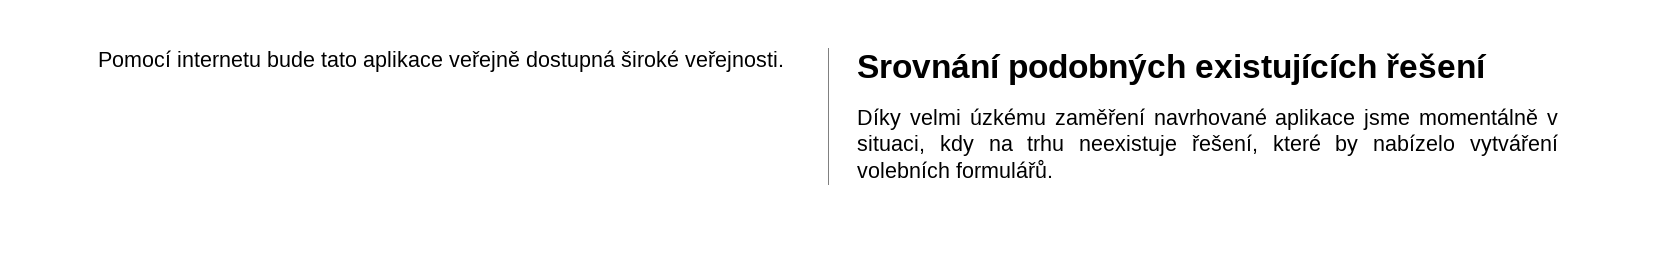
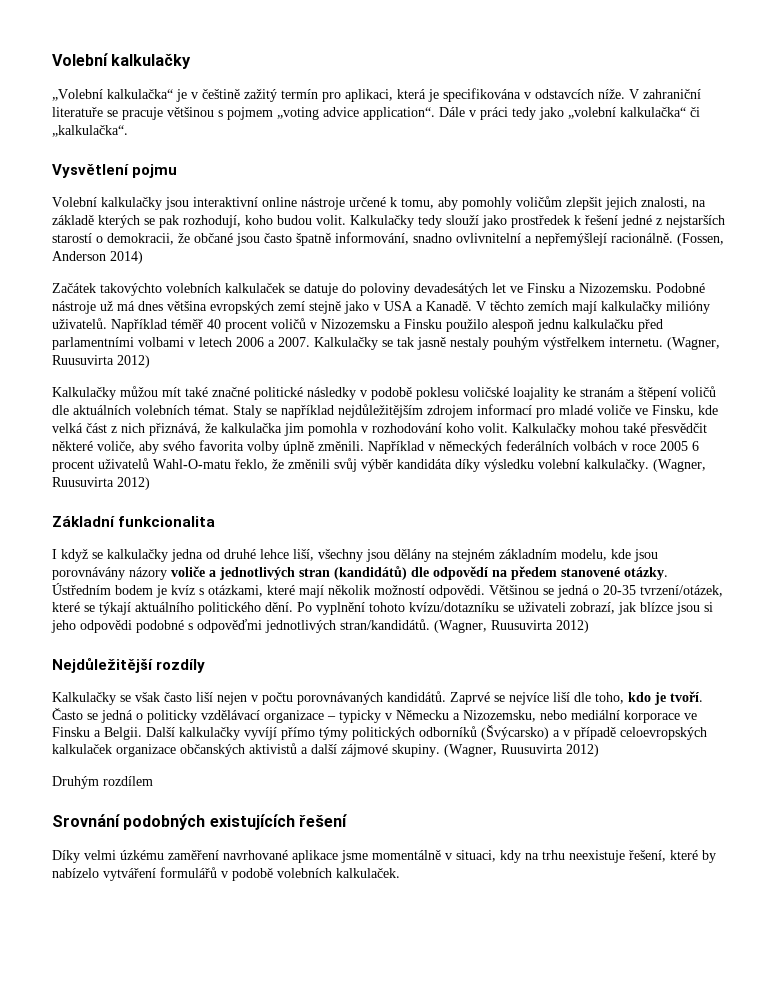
[98,50,784,72] Pomocí internetu bude tato aplikace veřejně dostupná široké veřejnosti. -> [52,53,192,69] [52,88,701,102] [52,107,700,120] [52,125,128,137] [52,164,178,178] [52,196,706,210] [52,215,725,228] [52,232,724,246] [52,251,143,264] [52,283,705,296] [52,301,710,314] [52,318,663,332] [52,337,720,350] [52,355,150,368] [52,386,716,400] [52,404,718,418] [52,423,707,436] [52,440,699,454] [52,458,706,472] [52,477,150,490] [52,516,216,527] [52,549,658,562] [52,566,668,580] [52,583,723,598] [52,602,713,615] [51,619,589,633] [52,658,206,673] [52,691,703,705] [52,708,697,723] [52,725,707,740] [52,743,599,757] [52,776,153,789] Volební kalkulačky // „Volební kalkulačka“ je v češtině zažitý termín pro aplikaci, která je specifikována v odstavcích níže. V zahraniční literatuře se pracuje většinou s pojmem „voting advice application“. Dále v práci tedy jako „volební kalkulačka“ či „kalkulačka“. // Vysvětlení pojmu // Volební kalkulačky jsou interaktivní online nástroje určené k tomu, aby pomohly voličům zlepšit jejich znalosti, na základě kterých se pak rozhodují, koho budou volit. Kalkulačky tedy slouží jako prostředek k řešení jedné z nejstarších starostí o demokracii, že občané jsou často špatně informování, snadno ovlivnitelní a nepřemýšlejí racionálně. (Fossen, Anderson 2014) // Začátek takovýchto volebních kalkulaček se datuje do poloviny devadesátých let ve Finsku a Nizozemsku. Podobné nástroje už má dnes většina evropských zemí stejně jako v USA a Kanadě. V těchto zemích mají kalkulačky milióny uživatelů. Například téměř 40 procent voličů v Nizozemsku a Finsku použilo alespoň jednu kalkulačku před parlamentními volbami v letech 2006 a 2007. Kalkulačky se tak jasně nestaly pouhým výstřelkem internetu. (Wagner, Ruusuvirta 2012) // Kalkulačky můžou mít také značné politické následky v podobě poklesu voličské loajality ke stranám a štěpení voličů dle aktuálních volebních témat. Staly se například nejdůležitějším zdrojem informací pro mladé voliče ve Finsku, kde velká část z nich přiznává, že kalkulačka jim pomohla v rozhodování koho volit. Kalkulačky mohou také přesvědčit některé voliče, aby svého favorita volby úplně změnili. Například v německých federálních volbách v roce 2005 6 procent uživatelů Wahl-O-matu řeklo, že změnili svůj výběr kandidáta díky výsledku volební kalkulačky. (Wagner, Ruusuvirta 2012) // Základní funkcionalita // I když se kalkulačky jedna od druhé lehce liší, všechny jsou dělány na stejném základním modelu, kde jsou porovnávány názory voliče a jednotlivých stran (kandidátů) dle odpovědí na předem stanovené otázky. Ústředním bodem je kvíz s otázkami, které mají několik možností odpovědi. Většinou se jedná o 20-35 tvrzení/otázek, které se týkají aktuálního politického dění. Po vyplnění tohoto kvízu/dotazníku se uživateli zobrazí, jak blízce jsou si jeho odpovědi podobné s odpověďmi jednotlivých stran/kandidátů. (Wagner, Ruusuvirta 2012) // Nejdůležitější rozdíly // Kalkulačky se však často liší nejen v počtu porovnávaných kandidátů. Zaprvé se nejvíce liší dle toho, kdo je tvoří. Často se jedná o politicky vzdělávací organizace – typicky v Německu a Nizozemsku, nebo mediální korporace ve Finsku a Belgii. Další kalkulačky vyvíjí přímo týmy politických odborníků (Švýcarsko) a v případě celoevropských kalkulaček organizace občanských aktivistů a další zájmové skupiny. (Wagner, Ruusuvirta 2012) // Druhým rozdílem
[857,159,1053,178] volebních formulářů. -> [160,867,400,881] formulářů v podobě volebních kalkulaček.

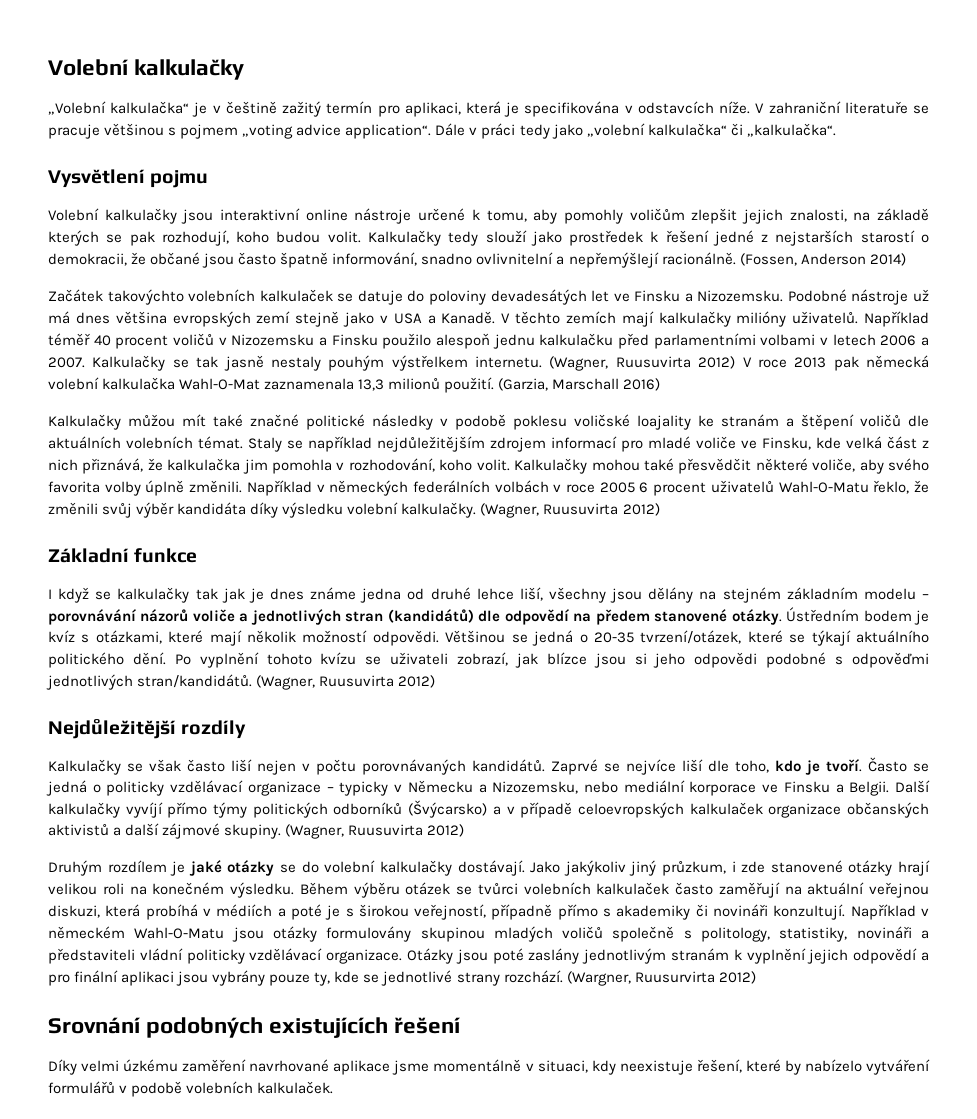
(150, 361) none -> [742,355,929,371] [48,377,661,393] V roce 2013 pak německá volební kalkulačka Wahl-O-Mat zaznamenala 13,3 milionů použití. (Garzia, Marschall 2016)
[372,423,442,433] rozhodování -> [348,458,435,472] rozhodování,
[153,459,231,469] Wahl-O-matu -> [778,481,869,493] Wahl-O-Matu
[118,516,216,527] funkcionalita -> [134,548,198,563] funkce
(168, 555) none -> [195,587,357,603] tak jak je dnes známe
[561,549,658,562] [52,567,167,580] modelu, kde jsou porovnávány názory -> [863,588,929,600] [48,609,189,625] modelu – porovnávání názorů
[409,602,499,612] kvízu/dotazníku -> [320,652,357,665] kvízu
(153, 781) none -> [170,860,930,876] [48,882,929,898] [48,904,929,920] [48,926,929,942] [48,948,929,964] [48,970,756,986] je jaké otázky se do volební kalkulačky dostávají. Jako jakýkoliv jiný průzkum, i zde stanovené otázky hrají velikou roli na konečném výsledku. Během výběru otázek se tvůrci volebních kalkulaček často zaměřují na aktuální veřejnou diskuzi, která probíhá v médiích a poté je s širokou veřejností, případně přímo s akademiky či novináři konzultují. Například v německém Wahl-O-Matu jsou otázky formulovány skupinou mladých voličů společně s politology, statistiky, novináři a představiteli vládní politicky vzdělávací organizace. Otázky jsou poté zaslány jednotlivým stranám k vyplnění jejich odpovědí a pro finální aplikaci jsou vybrány pouze ty, kde se jednotlivé strany rozchází. (Wargner, Ruusurvirta 2012)
[525,850,565,860] na trhu -> (616, 1067) none

